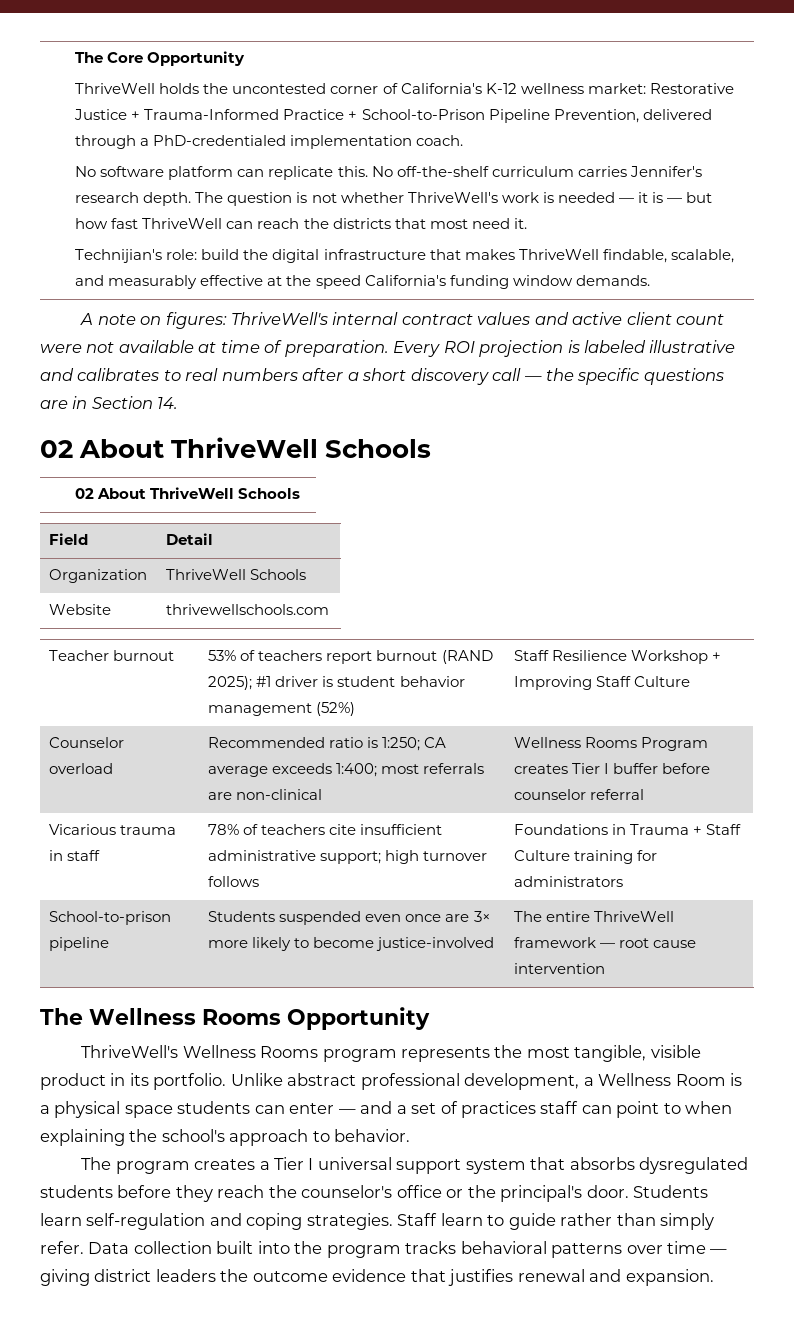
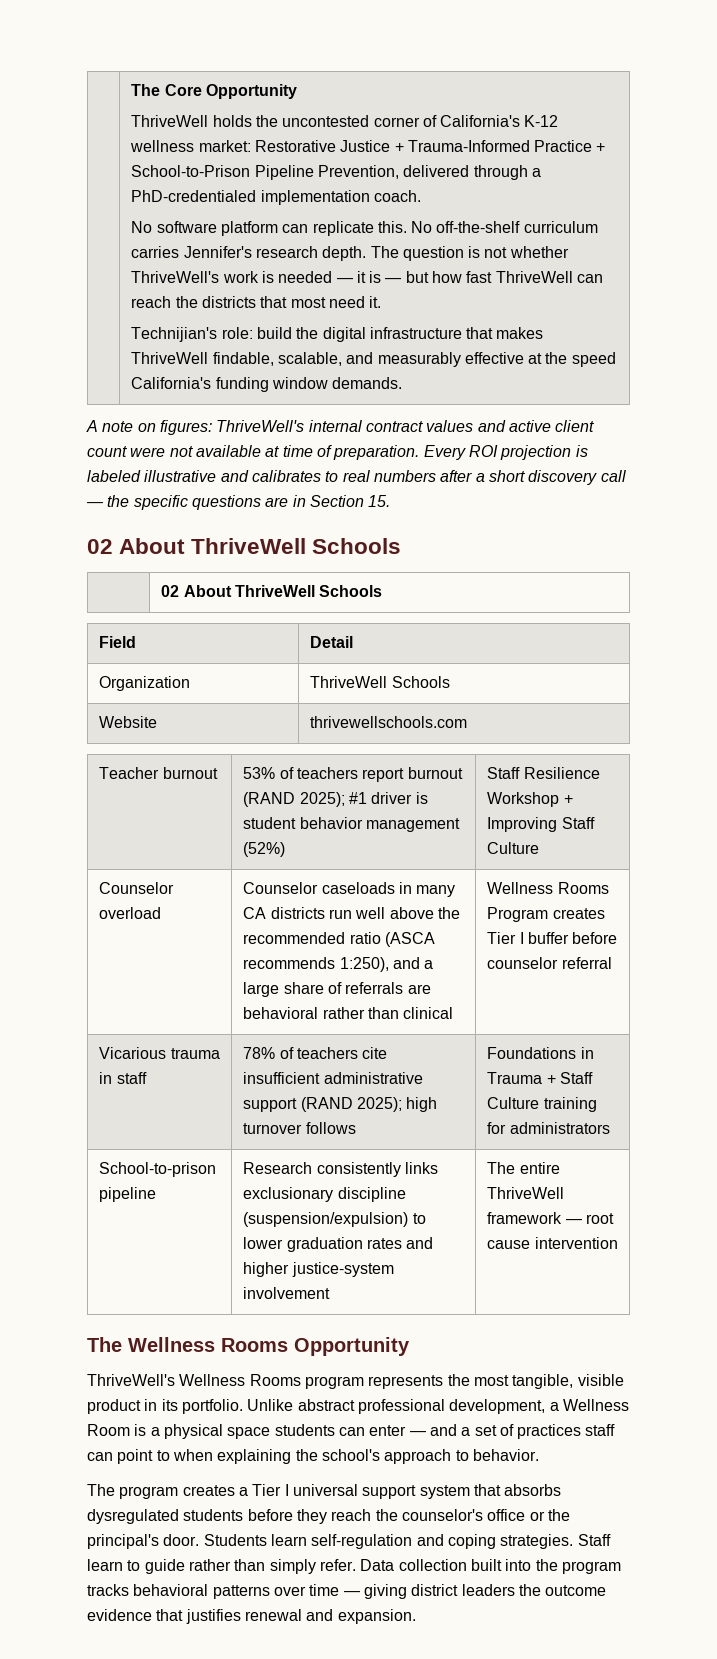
[157,397,179,409] 14. -> [368,495,391,507] 15.
[208,737,447,751] [208,763,485,777] [208,789,323,800] Recommended ratio is 1:250; CA average exceeds 1:400; most referrals are non-clinical -> [243,882,456,897] [243,907,460,919] [243,932,435,947] [243,957,434,972] [243,982,431,997] [243,1007,454,1019] Counselor caseloads in many CA districts run well above the recommended ratio (ASCA recommends 1:250), and a large share of referrals are behavioral rather than clinical
[320,851,382,864] support; -> [243,1097,402,1112] support (RAND 2025);
[208,911,491,925] [208,937,495,951] Students suspended even once are 3× more likely to become justice-involved -> [243,1162,438,1177] [243,1187,406,1202] [243,1212,426,1227] [243,1237,434,1252] [243,1262,394,1277] [243,1287,331,1299] Research consistently links exclusionary discipline (suspension/expulsion) to lower graduation rates and higher justice-system involvement

